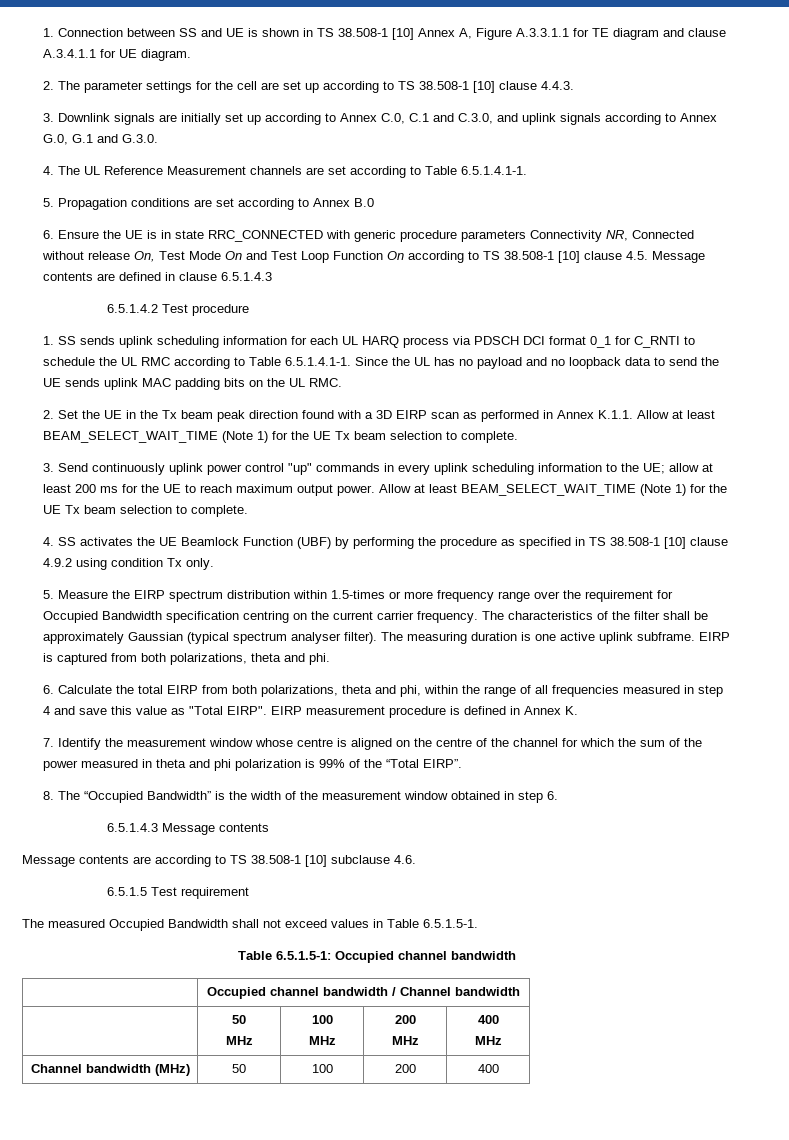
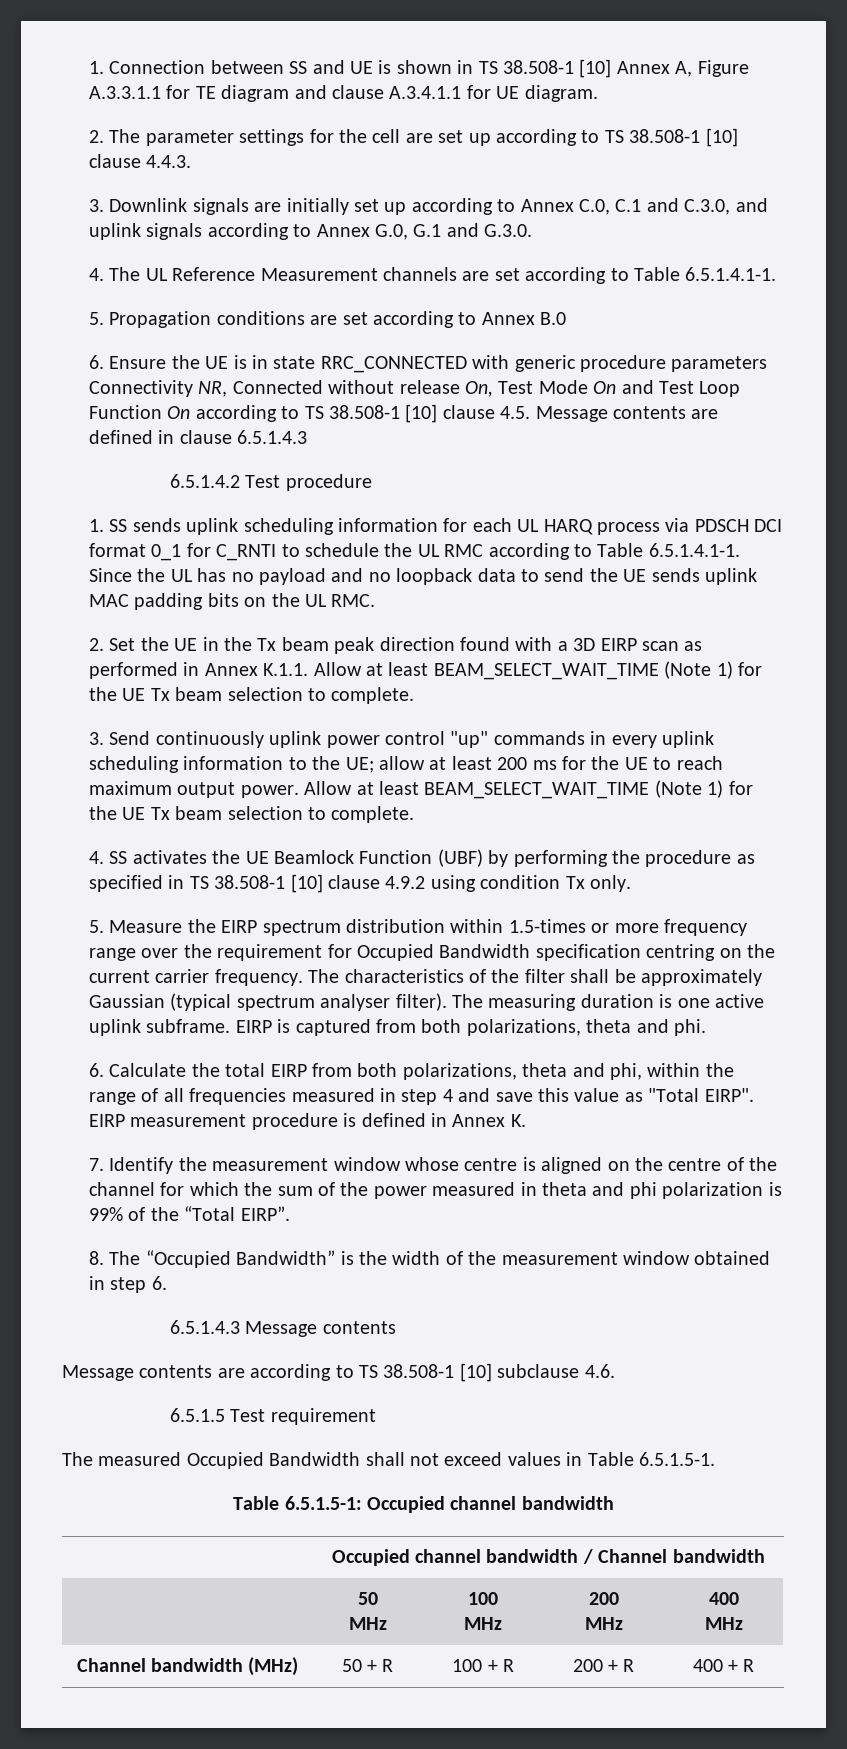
[311,1064,333,1073] [394,1064,416,1073] [477,1064,499,1073] | 100 | 200 | 400 -> [367,1659,394,1672] [452,1659,514,1672] [572,1659,635,1672] [692,1659,755,1672] + R | 100 + R | 200 + R | 400 + R

